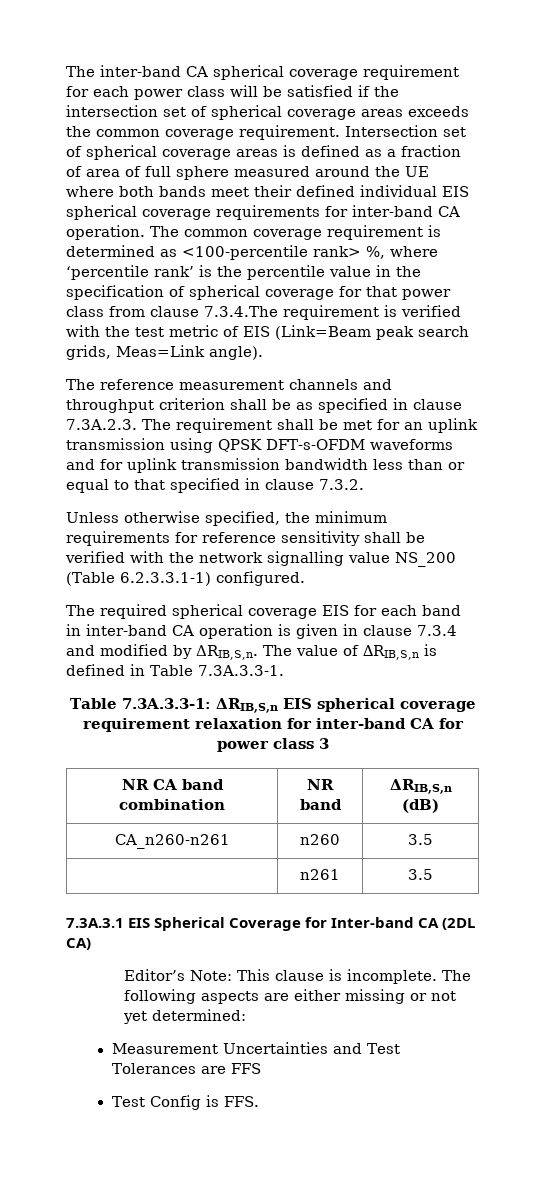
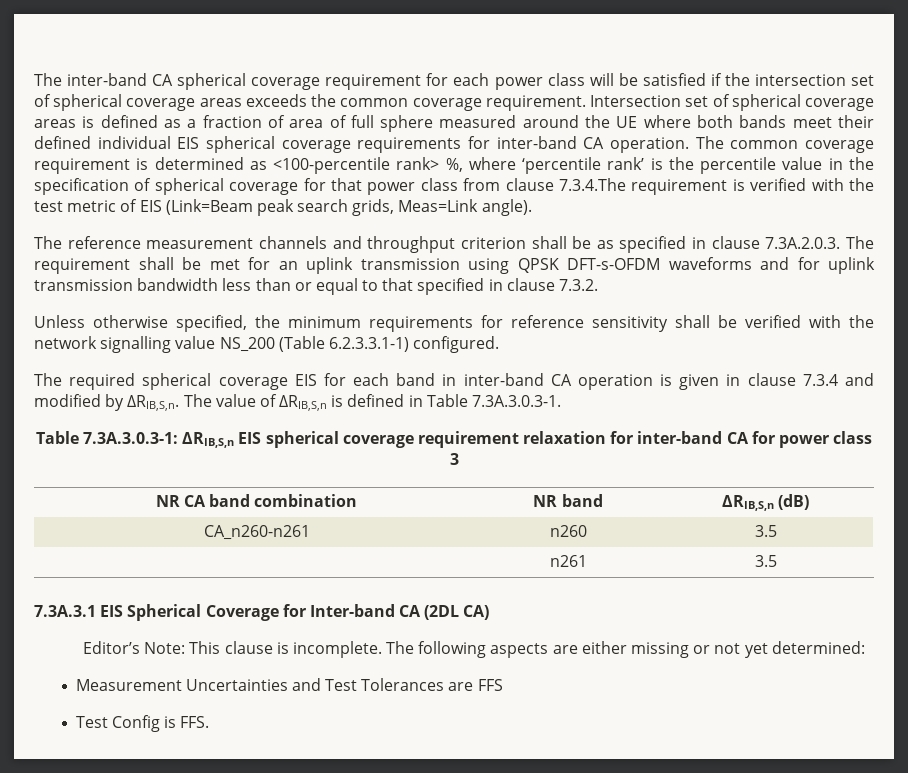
[66,419,137,430] 7.3A.2.3. -> [765,237,841,249] 7.3A.2.0.3.
[197,665,284,676] [69,698,211,709] 7.3A.3.3-1. // Table 7.3A.3.3-1: -> [472,395,562,407] [35,431,178,444] 7.3A.3.0.3-1. // Table 7.3A.3.0.3-1:

